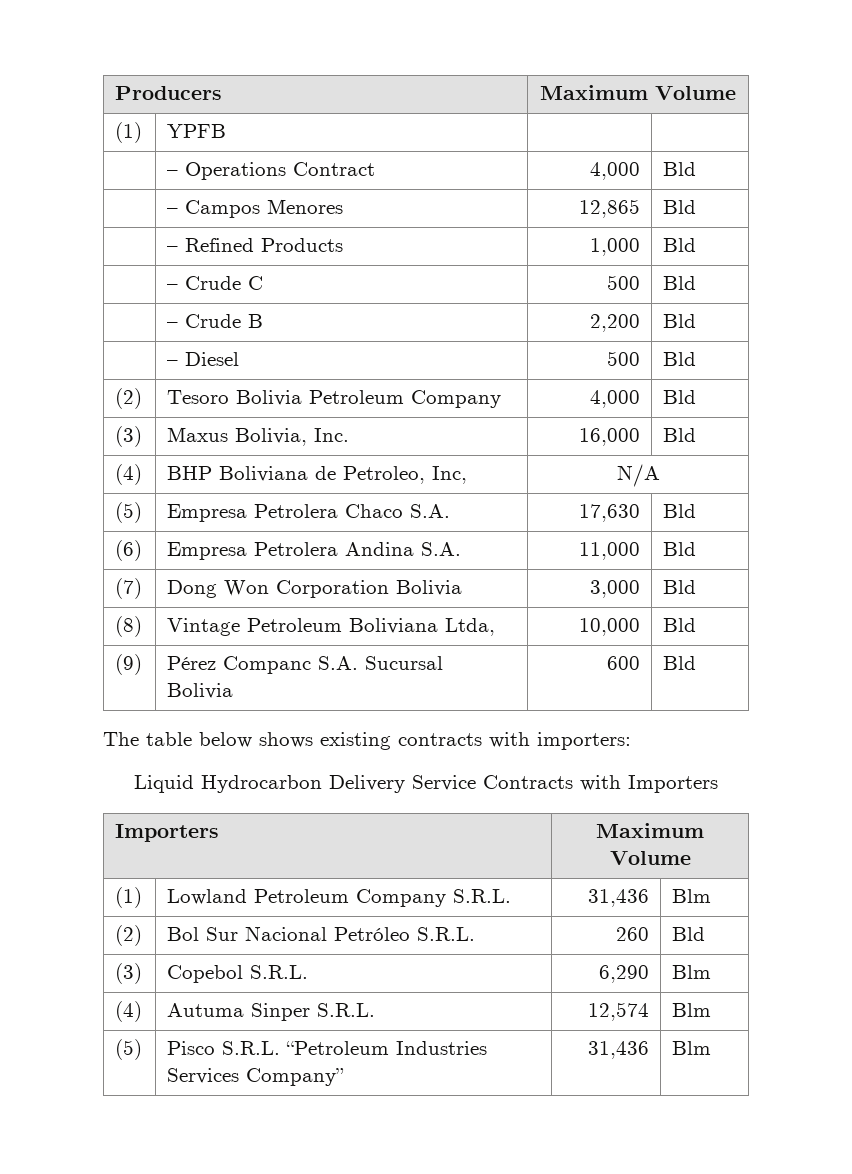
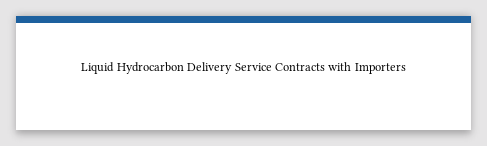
[115,86,223,100] [540,85,736,100] [115,122,143,143] [167,124,227,138] [167,162,376,180] [589,162,640,180] [663,162,697,176] [167,199,344,218] [578,199,640,218] [663,200,697,214] [167,238,344,252] [589,238,640,256] [663,238,697,252] [167,276,264,290] [606,275,640,290] [663,276,697,290] [167,314,264,328] [589,314,640,332] [663,314,697,328] [167,352,240,366] [606,351,640,366] [663,352,697,366] [115,388,143,409] [167,390,502,408] [589,390,640,408] [663,390,697,404] [115,426,143,447] [167,427,350,446] [578,428,640,446] [663,428,697,442] [115,464,143,485] [167,466,468,484] [616,464,660,487] [115,502,143,523] [167,504,451,522] [578,504,640,522] [663,504,697,518] [115,540,143,561] [167,542,462,560] [578,542,640,560] [663,542,697,556] [115,578,143,599] [167,580,463,598] [589,580,640,598] [663,580,697,594] [115,616,143,637] [167,618,496,636] [578,618,640,636] [663,618,697,632] [115,654,143,675] [167,656,444,674] [167,683,234,699] [606,656,640,670] [663,656,697,670] [103,732,631,750] Producers | Maximum Volume // (1) | YPFB | | // | – Operations Contract | 4,000 | Bld // | – Campos Menores | 12,865 | Bld // | – Refined Products | 1,000 | Bld // | – Crude C | 500 | Bld // | – Crude B | 2,200 | Bld // | – Diesel | 500 | Bld // (2) | Tesoro Bolivia Petroleum Company | 4,000 | Bld // (3) | Maxus Bolivia, Inc. | 16,000 | Bld // (4) | BHP Boliviana de Petroleo, Inc, | N/A // (5) | Empresa Petrolera Chaco S.A. | 17,630 | Bld // (6) | Empresa Petrolera Andina S.A. | 11,000 | Bld // (7) | Dong Won Corporation Bolivia | 3,000 | Bld // (8) | Vintage Petroleum Boliviana Ltda, | 10,000 | Bld // (9) | Pérez Companc S.A. Sucursal Bolivia | 600 | Bld // The table below shows existing contracts with importers: // -> (81, 68) none
[115,824,220,842] [596,823,704,838] [609,851,691,865] [115,887,143,908] [167,889,512,907] [587,889,649,907] [672,889,712,903] [115,925,143,946] [167,926,476,941] [615,927,649,941] [672,927,706,941] [115,963,143,984] [167,965,309,983] [598,965,649,983] [672,965,712,979] [115,1001,143,1022] [167,1003,376,1021] [587,1002,649,1021] [672,1003,712,1017] [115,1039,143,1060] [167,1041,488,1055] [167,1068,345,1086] [587,1041,649,1059] [672,1041,712,1055] // Importers | Maximum Volume // (1) | Lowland Petroleum Company S.R.L. | 31,436 | Blm // (2) | Bol Sur Nacional Petróleo S.R.L. | 260 | Bld // (3) | Copebol S.R.L. | 6,290 | Blm // (4) | Autuma Sinper S.R.L. | 12,574 | Blm // (5) | Pisco S.R.L. “Petroleum Industries Services Company” | 31,436 | Blm -> (406, 68) none

